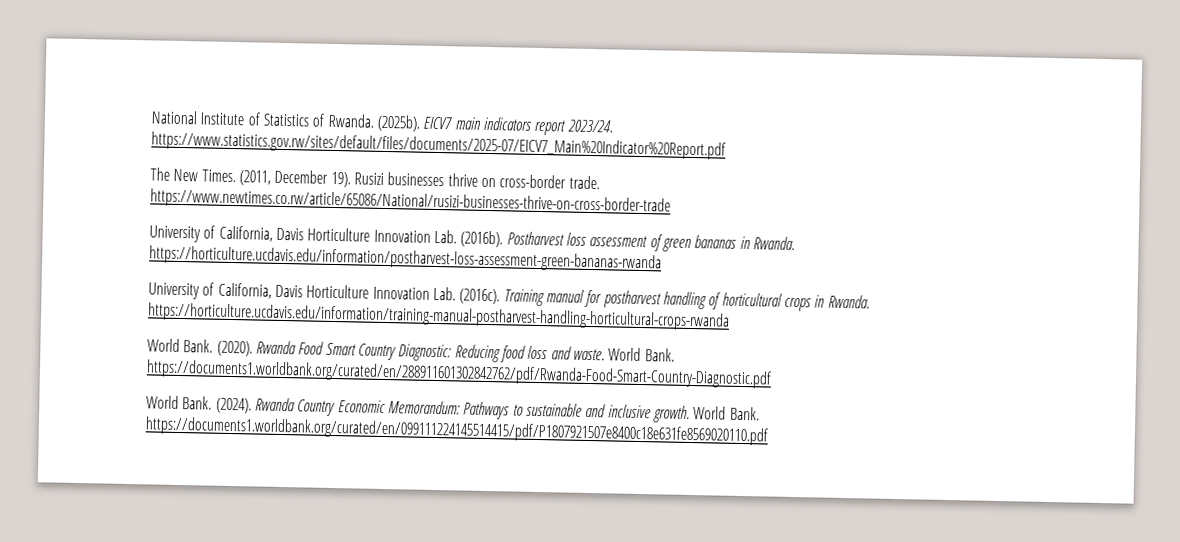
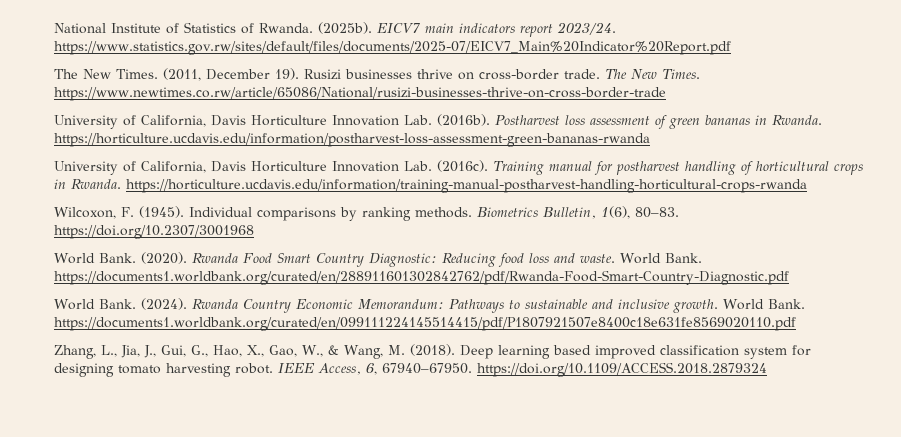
(600, 182) none -> [605,69,701,79] The New Times.
(731, 316) none -> [54,206,680,221] [54,225,255,239] // Wilcoxon, F. (1945). Individual comparisons by ranking methods. Biometrics Bulletin, 1(6), 80–83. https://doi.org/10.2307/3001968
(769, 431) none -> [54,344,812,359] [54,362,768,377] // Zhang, L., Jia, J., Gui, G., Hao, X., Gao, W., & Wang, M. (2018). Deep learning based improved classification system for designing tomato harvesting robot. IEEE Access, 6, 67940–67950. https://doi.org/10.1109/ACCESS.2018.2879324

